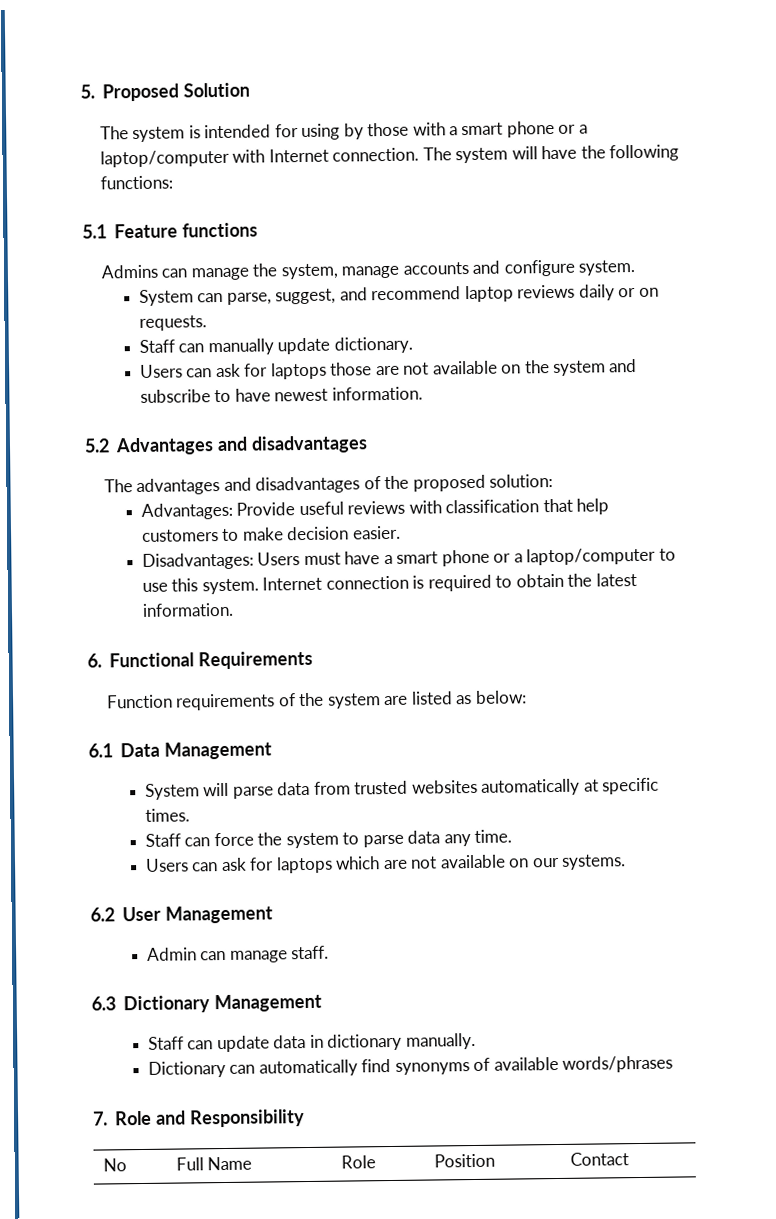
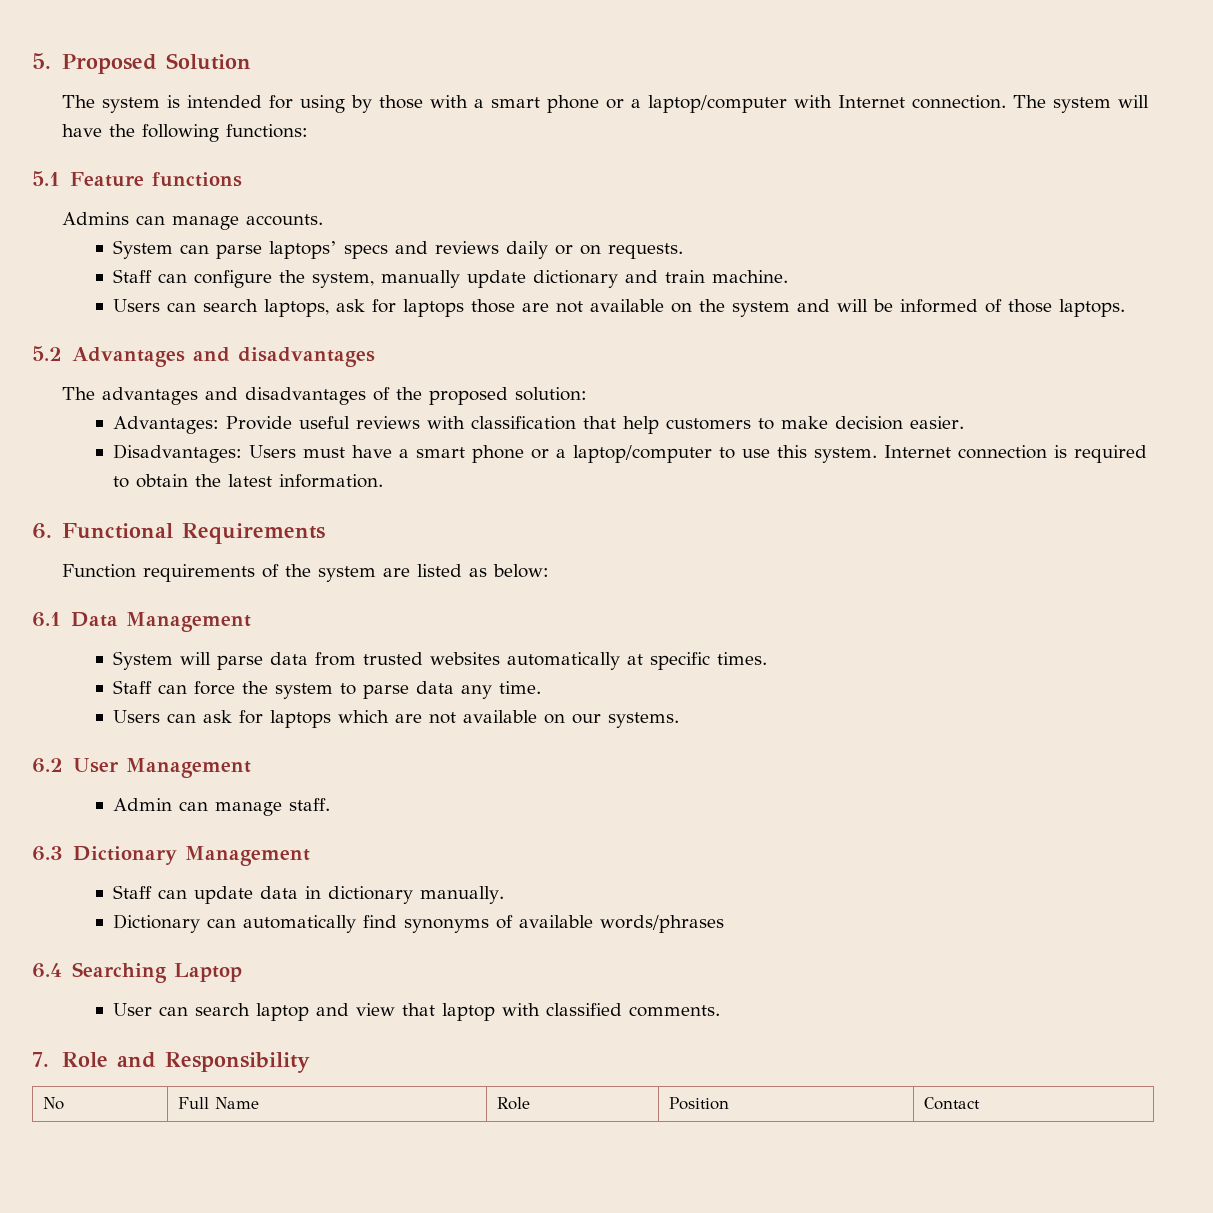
[252,259,636,280] [139,285,514,306] the system, manage accounts and configure system. // System can parse, suggest, and recommend laptop -> [245,214,323,226] [112,240,428,259] accounts. // System can parse laptops’ specs and
[207,336,413,356] [140,364,213,378] manually update dictionary. // Users can -> [193,270,788,288] [112,299,329,317] configure the system, manually update dictionary and train machine. // Users can search laptops,
[140,386,423,403] subscribe to have newest information. -> [836,299,1125,317] will be informed of those laptops.
(674, 1064) none -> [32,962,242,983] [112,1003,720,1021] // 6.4 Searching Laptop // User can search laptop and view that laptop with classified comments.

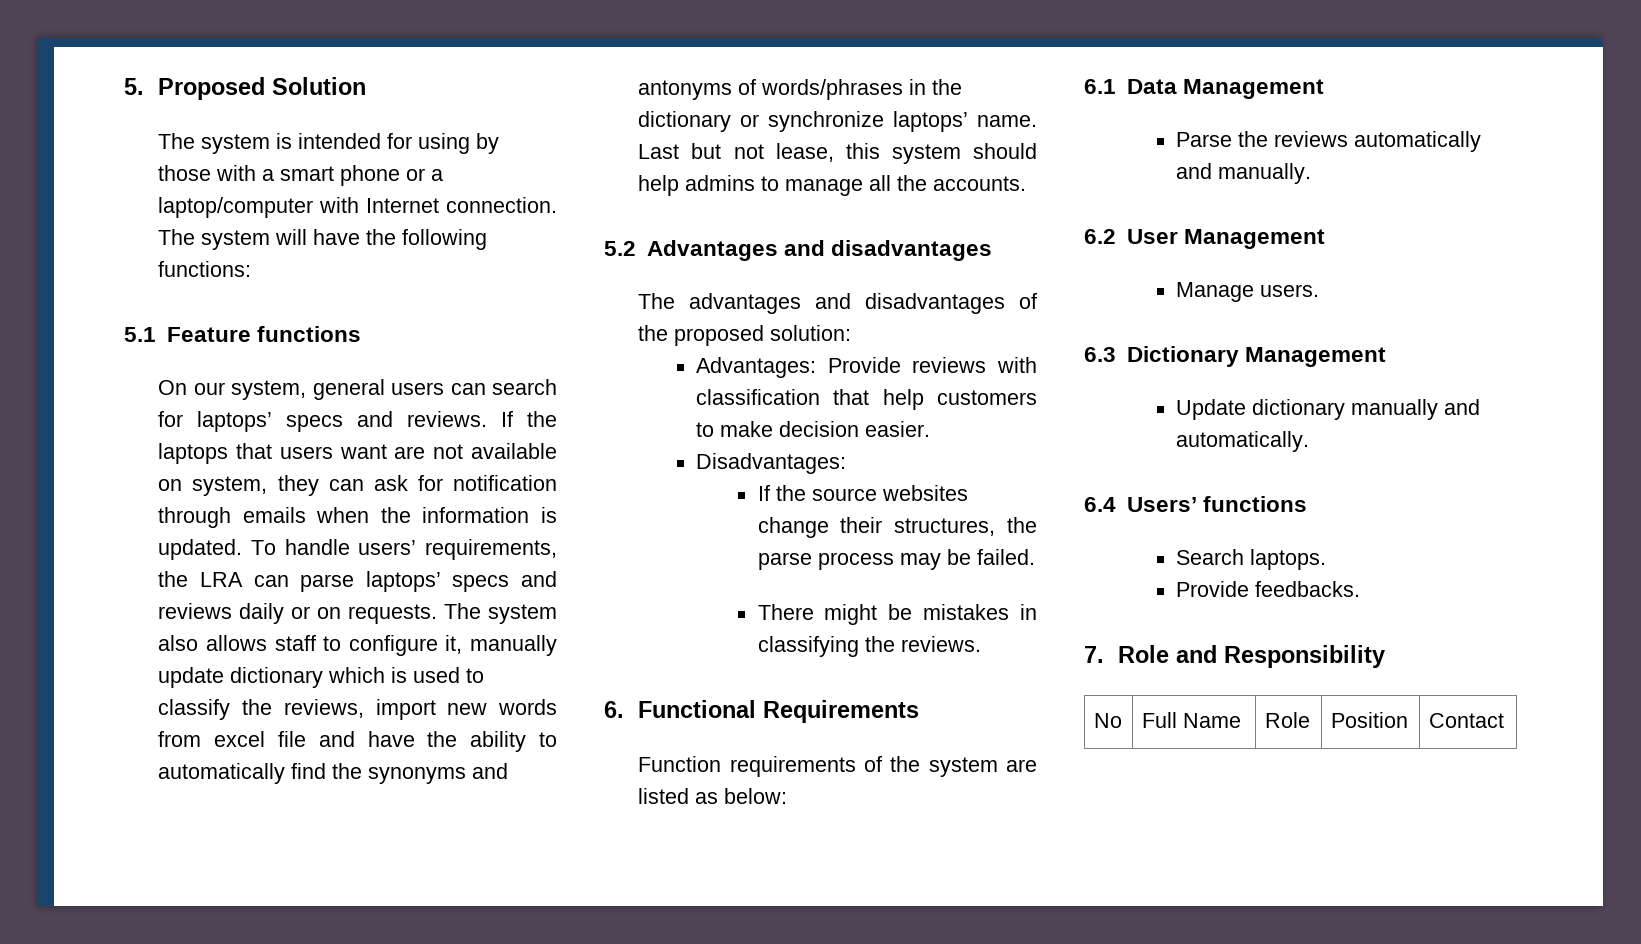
[61,212,323,230] [112,240,173,259] Admins can manage accounts. // System -> [158,379,557,400] [158,411,557,432] [158,443,557,464] [158,475,557,496] [158,507,557,528] [158,539,557,560] [158,571,243,587] On our system, general users can search for laptops’ specs and reviews. If the laptops that users want are not available on system, they can ask for notification through emails when the information is updated. To handle users’ requirements, the LRA
[112,269,788,288] [112,299,1125,317] // Staff can configure the system, manually update dictionary and train machine. // Users can search laptops, ask for laptops those are not available on the system and will be informed of those laptops. -> [444,603,557,624] [158,635,557,656] [158,667,485,688] [158,699,557,720] [158,731,557,752] [158,763,509,784] [638,79,963,100] [638,111,1037,132] [638,143,1037,164] [638,175,1027,196] The system also allows staff to configure it, manually update dictionary which is used to classify the reviews, import new words from excel file and have the ability to automatically find the synonyms and antonyms of words/phrases in the dictionary or synchronize laptops’ name. Last but not lease, this system should help admins to manage all the accounts.
[298,416,350,429] useful -> (901, 365) none
[248,445,1147,463] [112,474,383,488] Users must have a smart phone or a laptop/computer to use this system. Internet connection is required to obtain the latest information. -> [757,485,968,501] [757,517,1037,538] [757,549,1035,570] [757,604,1037,625] [757,636,981,657] // If the source websites change their structures, the parse process may be failed. // There might be mistakes in classifying the reviews.
[112,651,767,670] [112,680,541,699] [112,710,679,728] System will parse data from trusted websites automatically at specific times. // Staff can force the system to parse data any time. // Users can ask for laptops which are not available on our systems. -> [1176,131,1482,152] [1176,163,1312,184] Parse the reviews automatically and manually.
[112,798,330,816] Admin can manage staff. -> [1176,282,1320,302] Manage users.
[112,885,504,904] [112,914,724,933] [32,962,242,983] [112,1003,720,1021] Staff can update data in dictionary manually. // Dictionary can automatically find synonyms of available words/phrases // 6.4 Searching Laptop // User can search laptop and view that laptop with classified comments. -> [1176,399,1481,420] [1176,431,1310,452] [1084,496,1307,512] [1176,549,1327,570] [1176,581,1361,597] Update dictionary manually and automatically. // 6.4 Users’ functions // Search laptops. // Provide feedbacks.

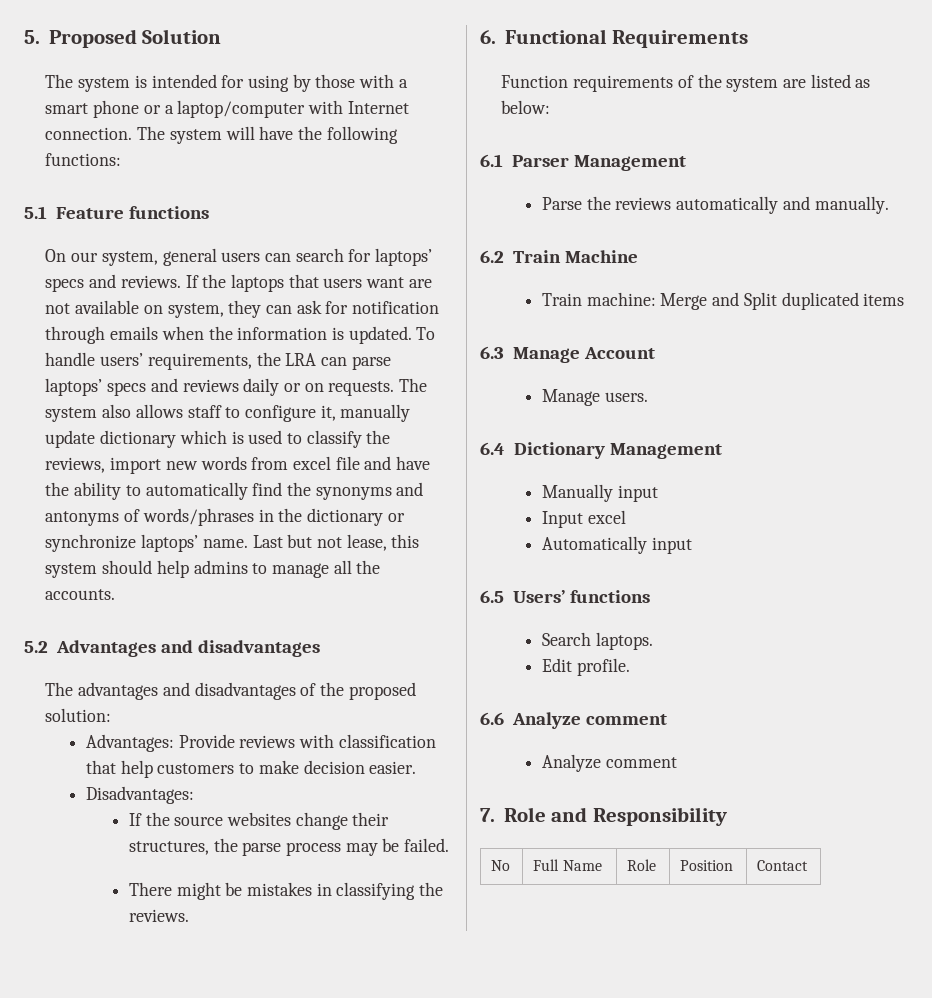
[1126,79,1177,94] Data -> [511,155,569,167] Parser
[1126,229,1325,249] User Management -> [512,250,638,263] [542,292,905,310] [480,346,655,363] Train Machine // Train machine: Merge and Split duplicated items // 6.3 Manage Account
[1084,347,1116,362] 6.3 -> [480,442,505,455] 6.4
[1176,399,1481,420] [1176,431,1310,452] [1084,496,1307,512] [1176,549,1327,570] [1176,581,1361,597] Update dictionary manually and automatically. // 6.4 Users’ functions // Search laptops. // Provide feedbacks. -> [542,484,658,502] [542,510,626,528] [542,536,692,554] [480,590,650,603] [542,632,653,650] [542,658,630,676] [480,712,667,729] [542,754,677,772] Manually input // Input excel // Automatically input // 6.5 Users’ functions // Search laptops. // Edit profile. // 6.6 Analyze comment // Analyze comment

